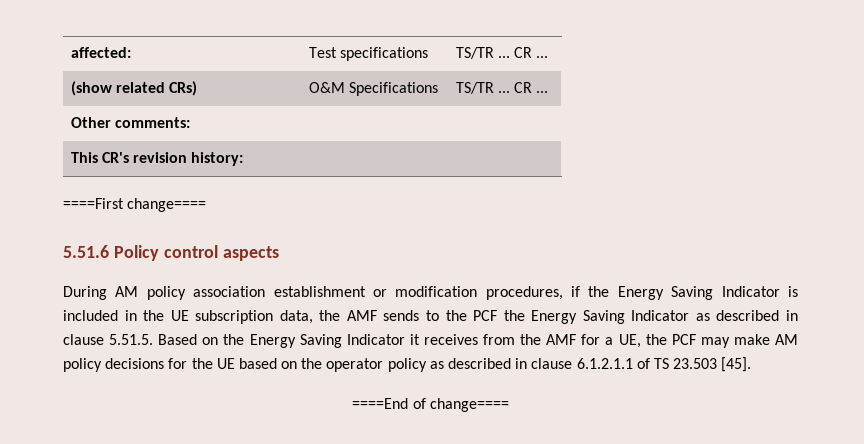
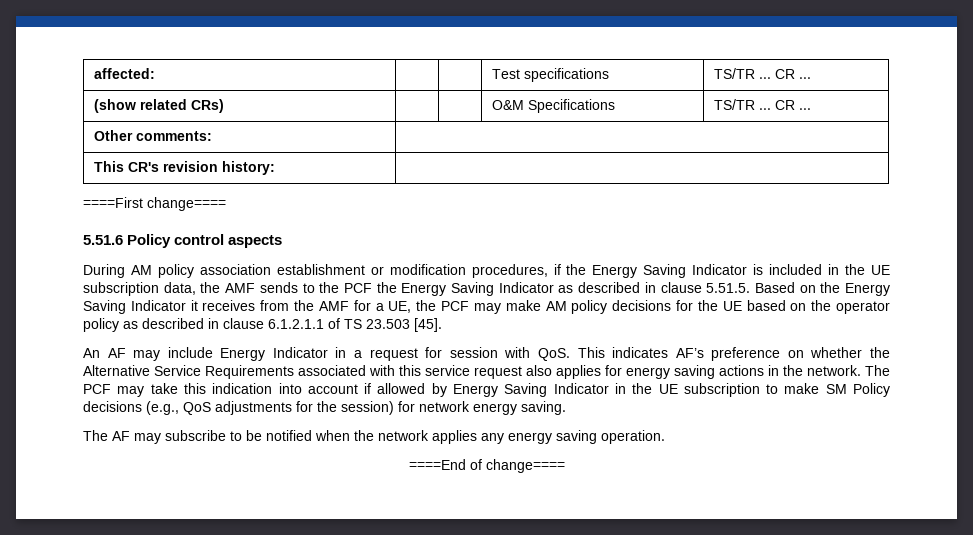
(752, 364) none -> [83,347,890,361] [83,365,890,379] [83,383,890,397] [83,401,566,415] [83,430,665,444] // An AF may include Energy Indicator in a request for session with QoS. This indicates AF’s preference on whether the Alternative Service Requirements associated with this service request also applies for energy saving actions in the network. The PCF may take this indication into account if allowed by Energy Saving Indicator in the UE subscription to make SM Policy decisions (e.g., QoS adjustments for the session) for network energy saving. // The AF may subscribe to be notified when the network applies any energy saving operation.

